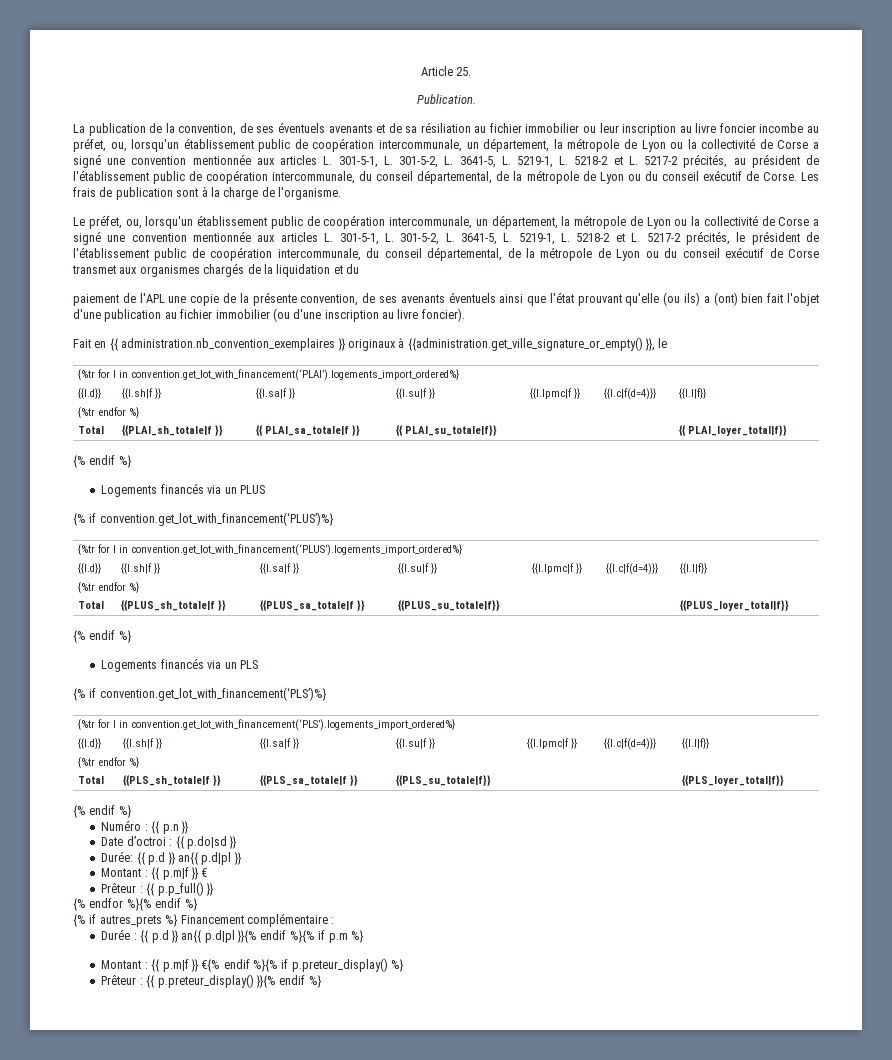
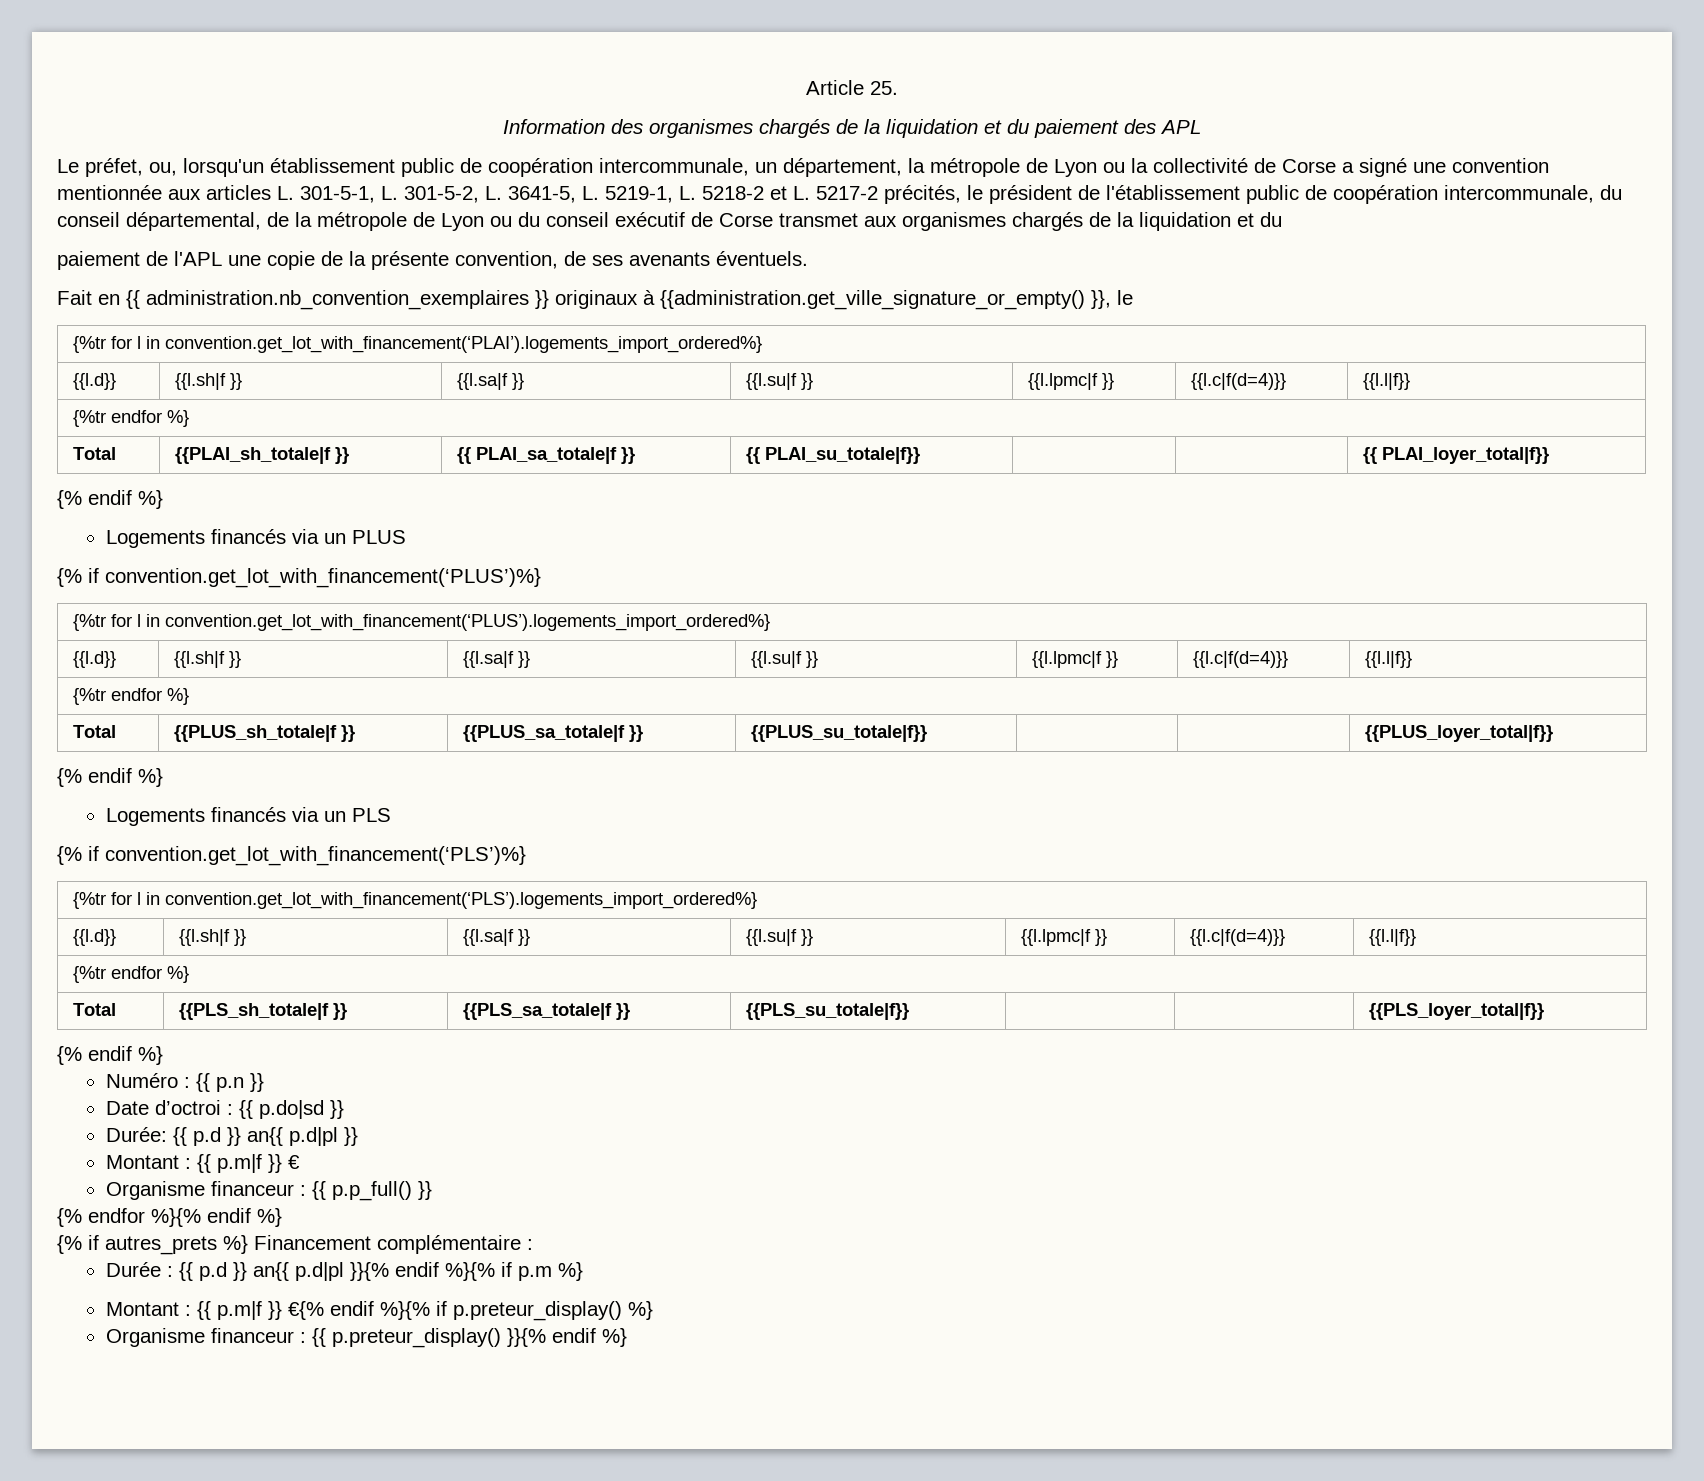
[416,94,476,104] [73,122,820,136] [73,138,819,152] [73,154,820,168] [73,170,819,184] [73,186,341,200] Publication. // La publication de la convention, de ses éventuels avenants et de sa résiliation au fichier immobilier ou leur inscription au livre foncier incombe au préfet, ou, lorsqu'un établissement public de coopération intercommunale, un département, la métropole de Lyon ou la collectivité de Corse a signé une convention mentionnée aux articles L. 301-5-1, L. 301-5-2, L. 3641-5, L. 5219-1, L. 5218-2 et L. 5217-2 précités, au président de l'établissement public de coopération intercommunale, du conseil départemental, de la métropole de Lyon ou du conseil exécutif de Corse. Les frais de publication sont à la charge de l'organisme. -> [503,119,1201,138] Information des organismes chargés de la liquidation et du paiement des APL
[448,292,819,306] [73,308,465,322] éventuels ainsi que l'état prouvant qu'elle (ou ils) a (ont) bien fait l'objet d'une publication au fichier immobilier (ou d'une inscription au livre foncier). -> [716,251,808,266] éventuels.
[101,883,137,893] Prêteur -> [105,1181,294,1200] Organisme financeur
[101,975,137,985] Prêteur -> [105,1328,294,1347] Organisme financeur

